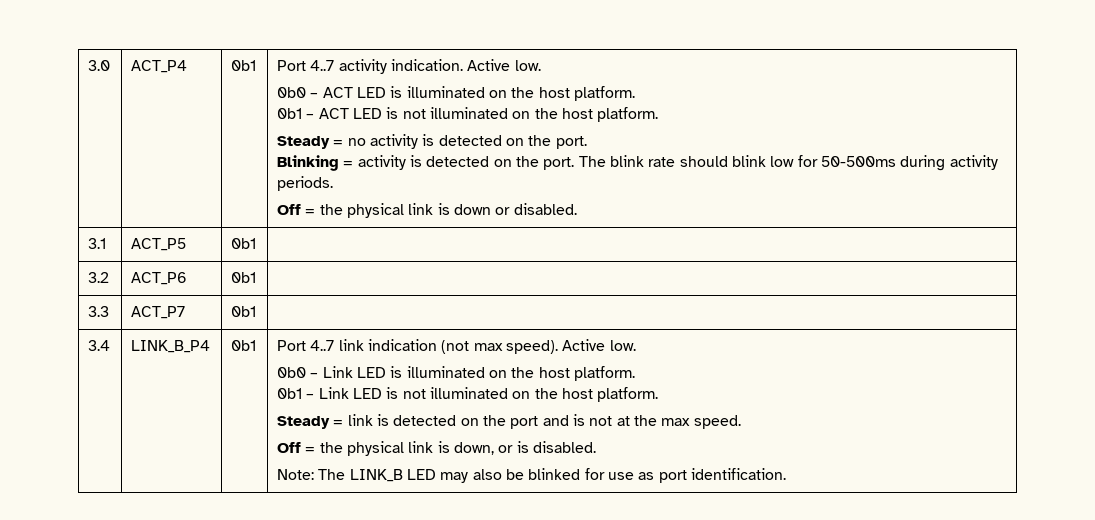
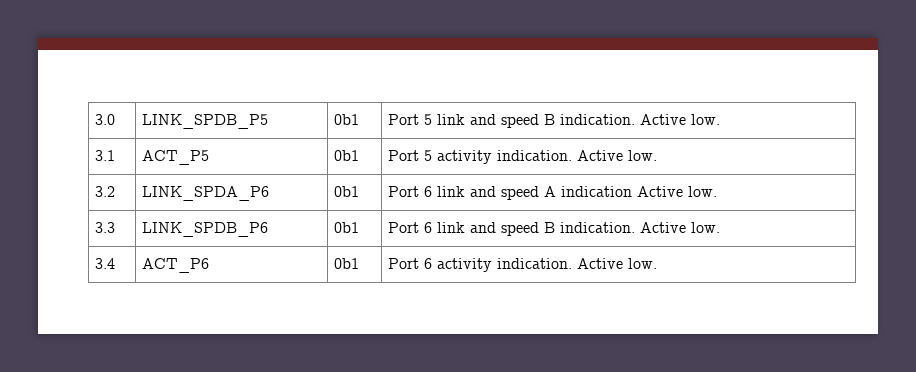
[131,60,188,73] [231,60,257,71] [277,59,541,74] [277,86,635,101] [277,107,659,122] [277,134,587,149] [277,155,998,171] [277,176,334,191] [277,203,577,218] [88,238,107,249] [131,238,187,251] [231,238,257,249] [88,272,110,283] [131,272,188,285] [231,272,257,283] [88,306,110,317] [131,306,186,319] [231,306,257,317] [88,340,111,351] [131,340,211,353] [231,340,257,351] [277,339,636,354] [277,366,635,381] [277,387,659,402] [277,414,741,429] [277,441,596,456] [277,468,786,483] ACT_P4 | 0b1 | Port 4..7 activity indication. Active low. // 0b0 – ACT LED is illuminated on the host platform. // 0b1 – ACT LED is not illuminated on the host platform. // Steady = no activity is detected on the port. // Blinking = activity is detected on the port. The blink rate should blink low for 50-500ms during activity periods. // Off = the physical link is down or disabled. // 3.1 | ACT_P5 | 0b1 | // 3.2 | ACT_P6 | 0b1 | // 3.3 | ACT_P7 | 0b1 | // 3.4 | LINK_B_P4 | 0b1 | Port 4..7 link indication (not max speed). Active low. // 0b0 – Link LED is illuminated on the host platform. // 0b1 – Link LED is not illuminated on the host platform. // Steady = link is detected on the port and is not at the max speed. // Off = the physical link is down, or is disabled. // Note: The LINK_B LED may also be blinked for use as port identification. -> [142,114,269,129] [334,114,360,125] [388,114,721,128] [95,150,116,161] [142,150,210,165] [334,150,360,161] [388,150,658,164] [95,186,116,197] [142,186,270,201] [334,186,360,197] [388,186,718,200] [95,222,116,233] [142,222,269,237] [334,222,360,233] [388,222,721,236] [95,258,116,269] [142,258,210,273] [334,258,360,269] [388,258,658,272] LINK_SPDB_P5 | 0b1 | Port 5 link and speed B indication. Active low. // 3.1 | ACT_P5 | 0b1 | Port 5 activity indication. Active low. // 3.2 | LINK_SPDA_P6 | 0b1 | Port 6 link and speed A indication Active low. // 3.3 | LINK_SPDB_P6 | 0b1 | Port 6 link and speed B indication. Active low. // 3.4 | ACT_P6 | 0b1 | Port 6 activity indication. Active low.

